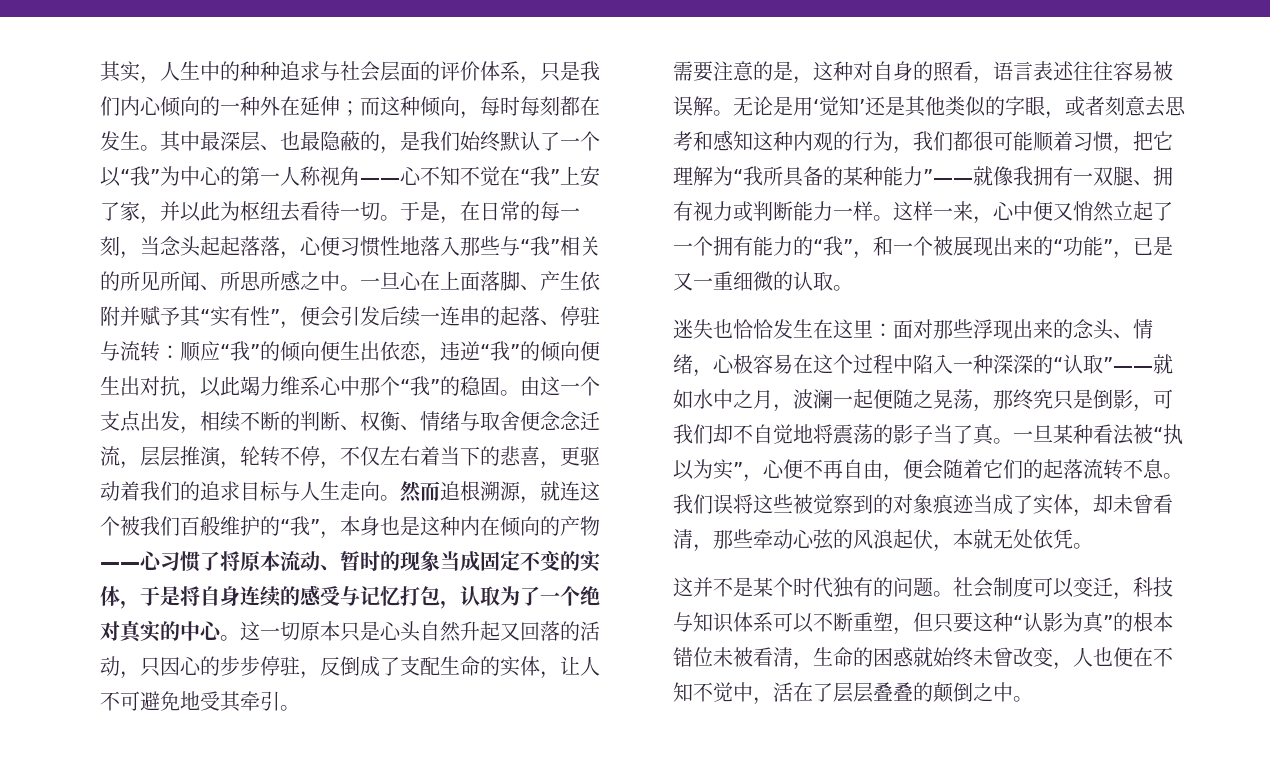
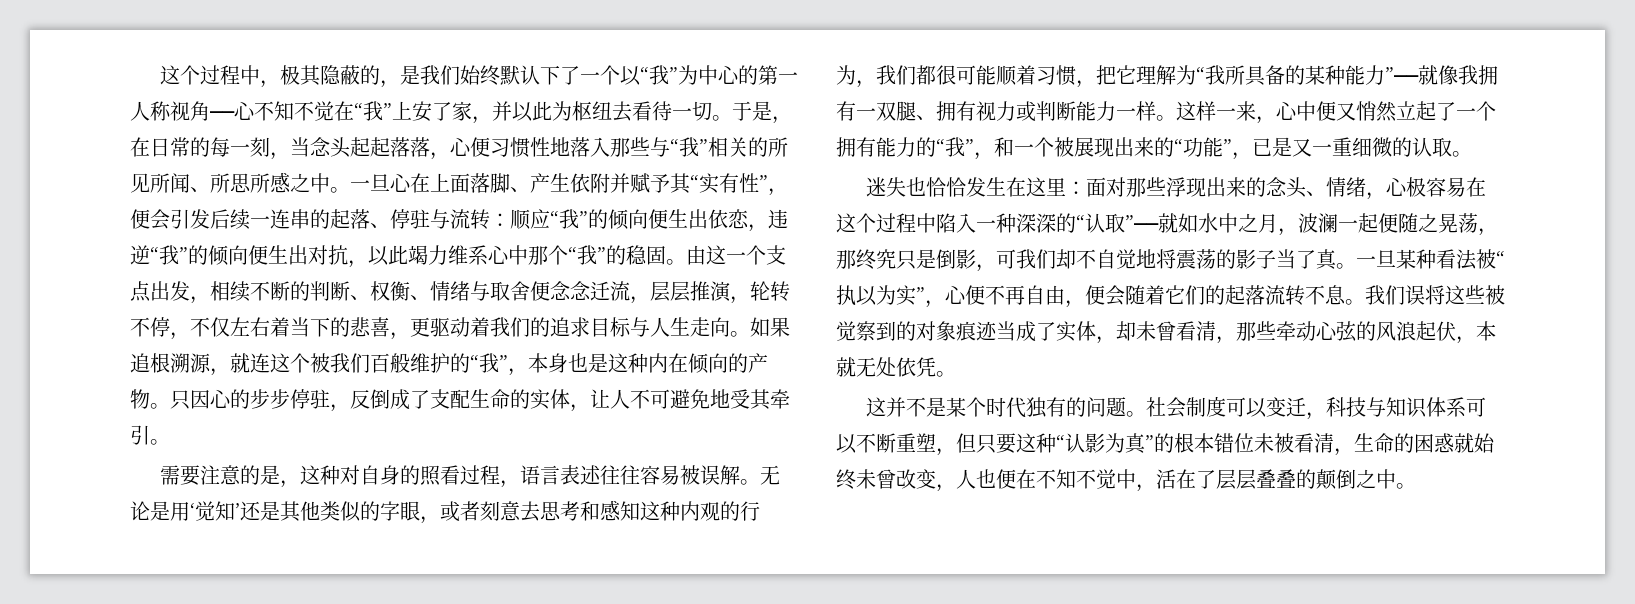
[100,61,600,84] [100,96,600,119] [100,131,320,152] 其实，人生中的种种追求与社会层面的评价体系，只是我们内心倾向的一种外在延伸；而这种倾向，每时每刻都在发生。其中最深层、也最 -> [159,65,321,88] 这个过程中，极其
(540, 141) none -> [539,65,560,85] 下
[400,481,440,503] 然而 -> [750,317,790,337] 如果
[100,550,601,572] [100,585,600,609] [100,620,600,643] [100,656,140,679] ——心习惯了将原本流动、暂时的现象当成固定不变的实体，于是将自身连续的感受与记忆打包，认取为了一个绝对真实的中心。这一切原本只是心头自然升起又回落的活动， -> [150,403,170,409] 。
(973, 71) none -> [459,465,500,485] 过程

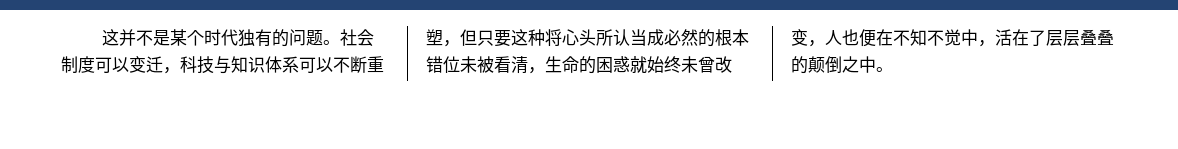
[159,65,798,88] [130,101,792,124] [130,137,788,160] [130,172,788,196] [130,209,788,232] [130,245,786,268] [130,281,790,304] [130,317,790,340] [130,353,768,376] [130,389,790,412] [130,425,170,445] [159,465,780,488] [130,500,760,524] [836,65,1498,88] [836,101,1496,124] [836,137,1472,160] [865,177,1486,200] [836,213,1498,236] [836,249,1505,272] [836,285,1505,308] [836,321,1496,344] [836,357,956,377] [865,397,886,417] 这个过程中，极其隐蔽的，是我们始终默认下了一个以“我”为中心的第一人称视角——心不知不觉在“我”上安了家，并以此为枢纽去看待一切。于是，在日常的每一刻，当念头起起落落，心便习惯性地落入那些与“我”相关的所见所闻、所思所感之中。一旦心在上面落脚、产生依附并赋予其“实有性”，便会引发后续一连串的起落、停驻与流转：顺应“我”的倾向便生出依恋，违逆“我”的倾向便生出对抗，以此竭力维系心中那个“我”的稳固。由这一个支点出发，相续不断的判断、权衡、情绪与取舍便念念迁流，层层推演，轮转不停，不仅左右着当下的悲喜，更驱动着我们的追求目标与人生走向。如果追根溯源，就连这个被我们百般维护的“我”，本身也是这种内在倾向的产物。只因心的步步停驻，反倒成了支配生命的实体，让人不可避免地受其牵引。 // 需要注意的是，这种对自身的照看过程，语言表述往往容易被误解。无论是用‘觉知’还是其他类似的字眼，或者刻意去思考和感知这种内观的行为，我们都很可能顺着习惯，把它理解为“我所具备的某种能力”——就像我拥有一双腿、拥有视力或判断能力一样。这样一来，心中便又悄然立起了一个拥有能力的“我”，和一个被展现出来的“功能”，已是又一重细微的认取。 // 迷失也恰恰发生在这里：面对那些浮现出来的念头、情绪，心极容易在这个过程中陷入一种深深的“认取”——就如水中之月，波澜一起便随之晃荡，那终究只是倒影，可我们却不自觉地将震荡的影子当了真。一旦某种看法被“执以为实”，心便不再自由，便会随着它们的起落流转不息。我们误将这些被觉察到的对象痕迹当成了实体，却未曾看清，那些牵动心弦的风浪起伏，本就无处依凭。 // 这 -> [101,29,119,46] 这
[1056,433,1154,454] “认影为真” -> [545,29,698,46] 将心头所认当成必然

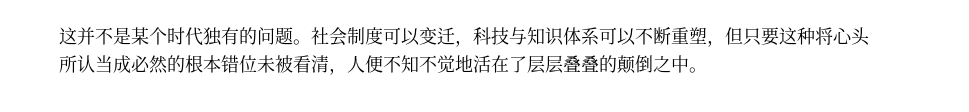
[545,56,732,74] [791,29,893,47] 生命的困惑就始终未曾改变，人也便在 -> [347,55,383,73] 人便
[961,29,995,47] 中， -> [455,55,473,72] 地

